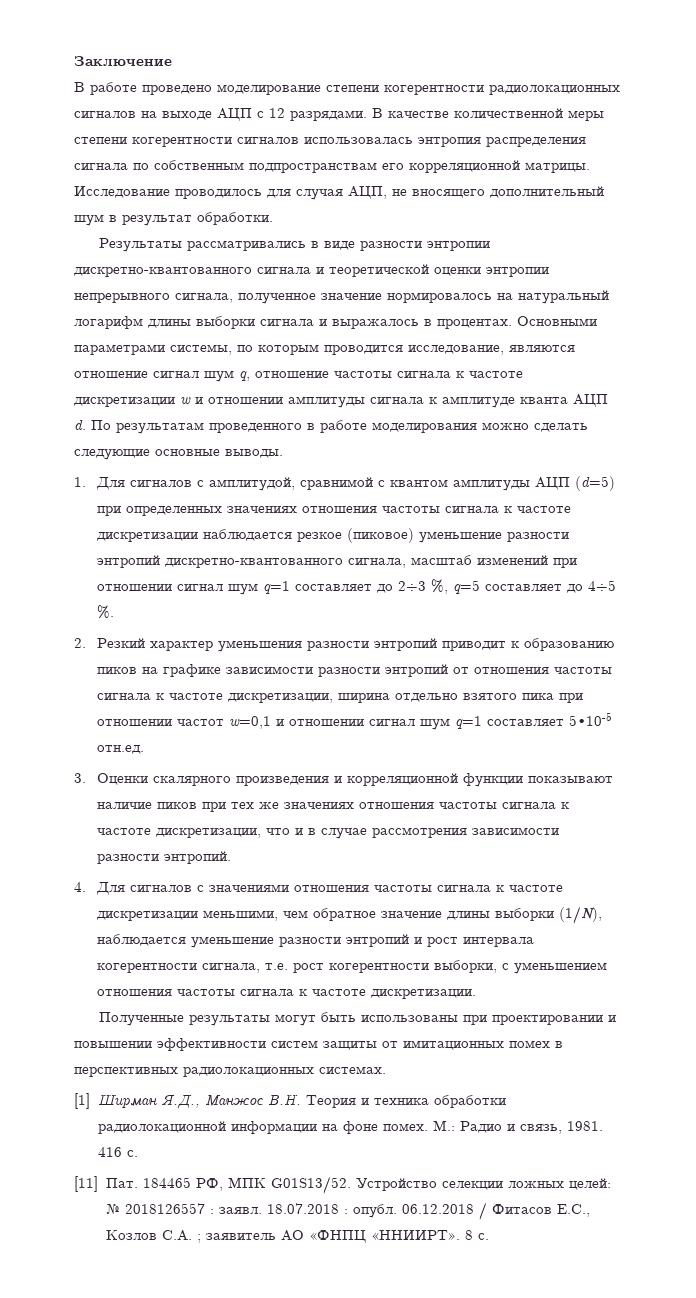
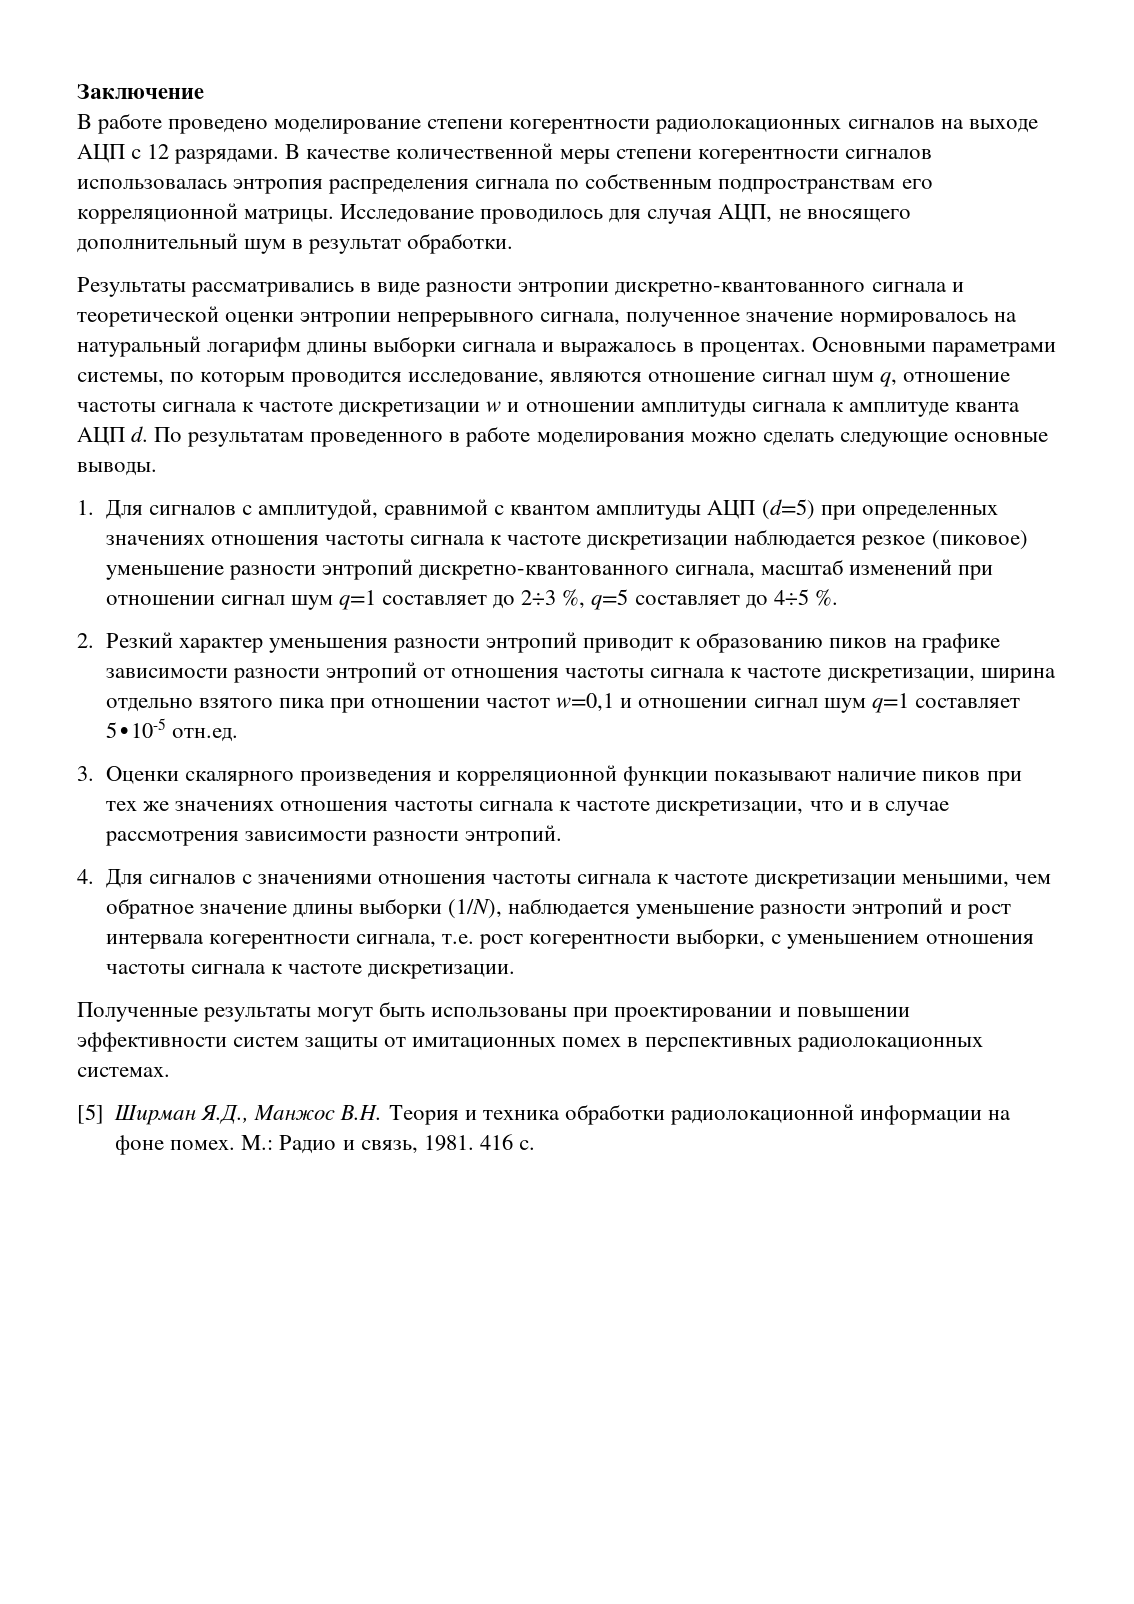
[74,1093,90,1109] [1] -> [77,1104,104,1124] [5]
[74,1176,611,1194] [105,1202,590,1220] [105,1230,489,1243] // [11] Пат. 184465 РФ, МПК G01S13/52. Устройство селекции ложных целей: № 2018126557 : заявл. 18.07.2018 : опубл. 06.12.2018 / Фитасов Е.С., Козлов С.А. ; заявитель АО «ФНПЦ «ННИИРТ». 8 с. -> (535, 1145) none

